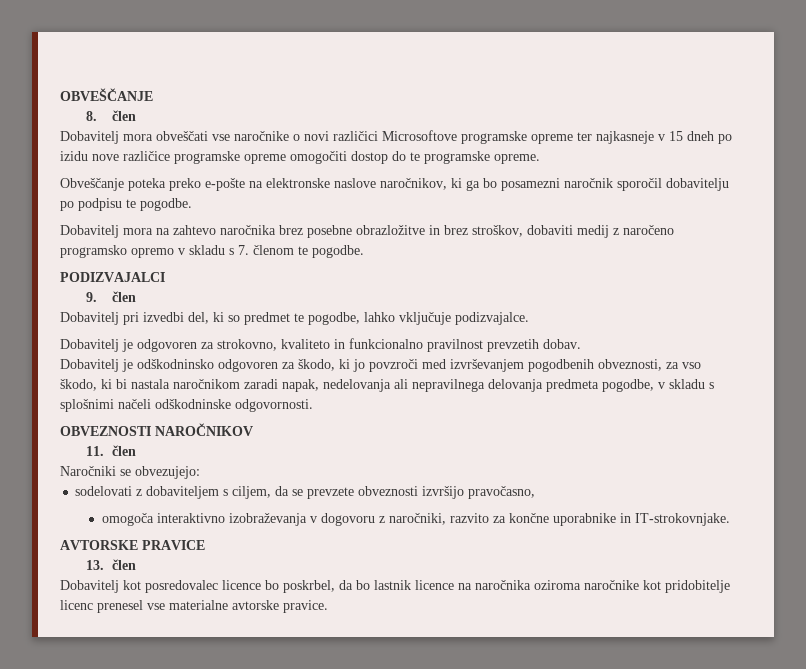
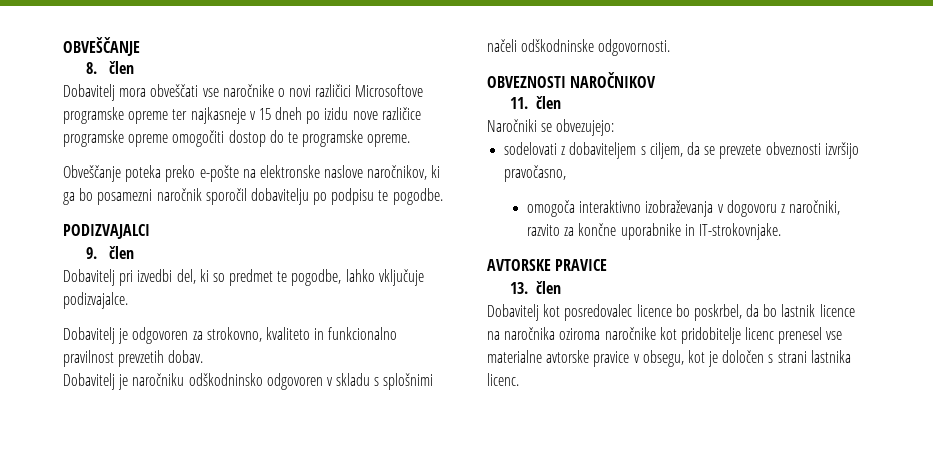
[60,225,674,238] [60,245,364,258] // Dobavitelj mora na zahtevo naročnika brez posebne obrazložitve in brez stroškov, dobaviti medij z naročeno programsko opremo v skladu s 7. členom te pogodbe. -> (443, 196) none
(133, 365) none -> [132,373,185,386] naročniku
[282,359,701,372] [60,379,654,392] za škodo, ki jo povzroči med izvrševanjem pogodbenih obveznosti, za vso škodo, ki bi nastala naročnikom zaradi napak, nedelovanja ali nepravilnega delovanja predmeta pogodbe, -> (323, 381) none
[283,600,328,613] pravice. -> [593,350,851,367] [487,373,519,386] pravice v obsegu, kot je določen s strani lastnika licenc.

